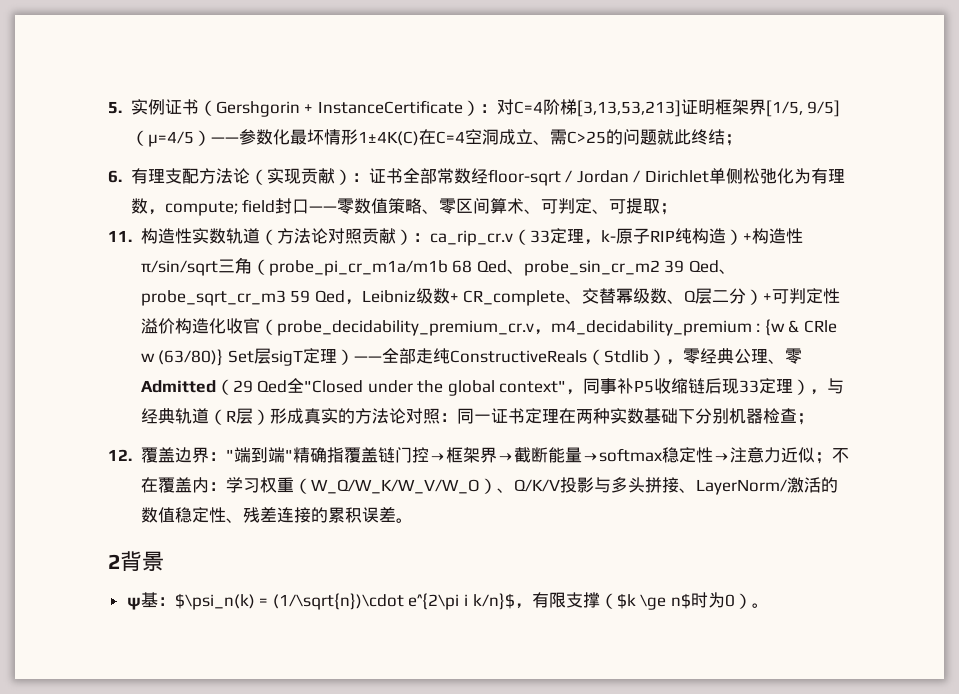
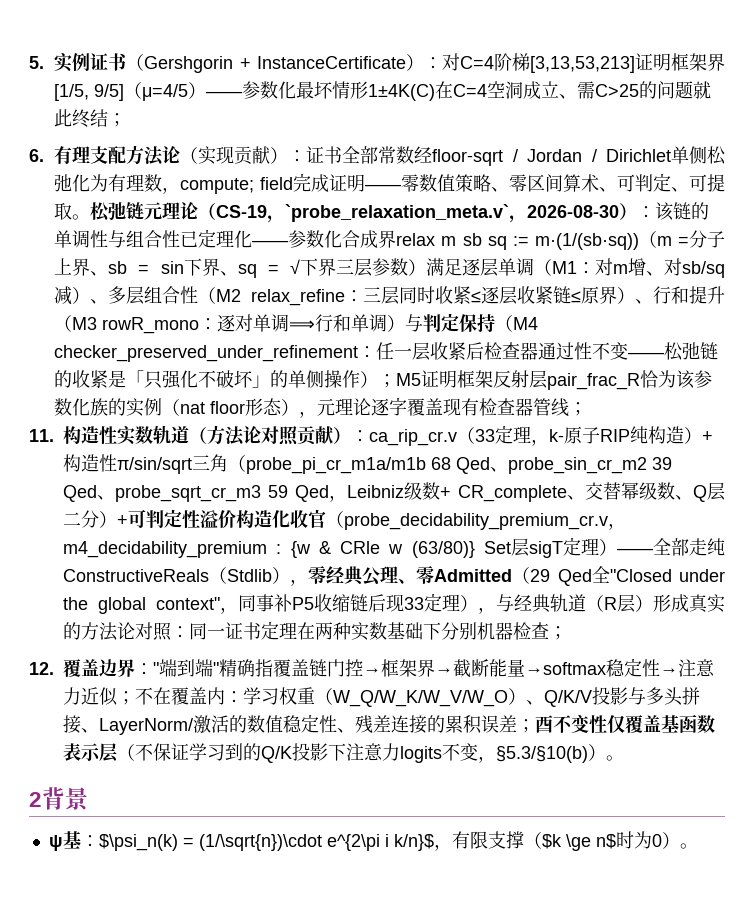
[275,198,310,214] 封口 -> [293,173,365,192] 完成证明
(661, 206) none -> [72,202,710,223] [54,229,725,250] [54,258,725,278] [54,286,725,306] [54,313,539,334] [54,342,719,362] [54,370,713,390] [54,397,570,418] 。松弛链元理论（CS-19，`probe_relaxation_meta.v`，2026-08-30）：该链的单调性与组合性已定理化——参数化合成界relax m sb sq := m·(1/(sb·sq))（m =分子上界、sb = sin下界、sq = √下界三层参数）满足逐层单调（M1：对m增、对sb/sq减）、多层组合性（M2 relax_refine：三层同时收紧≤逐层收紧链≤原界）、行和提升（M3 rowR_mono：逐对单调⟹行和单调）与判定保持（M4 checker_preserved_under_refinement：任一层收紧后检查器通过性不变——松弛链的收紧是「只强化不破坏」的单侧操作）；M5证明框架反射层pair_frac_R恰为该参数化族的实例（nat floor形态），元理论逐字覆盖现有检查器管线
(396, 514) none -> [517,714,715,734] [63,743,606,763] ；酉不变性仅覆盖基函数表示层（不保证学习到的Q/K投影下注意力logits不变，§5.3/§10(b)）

